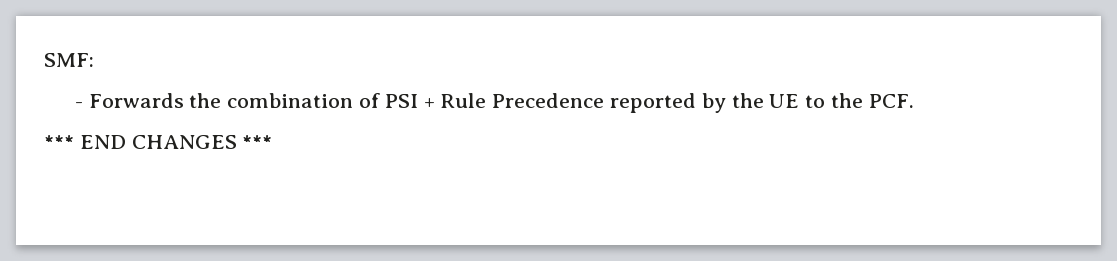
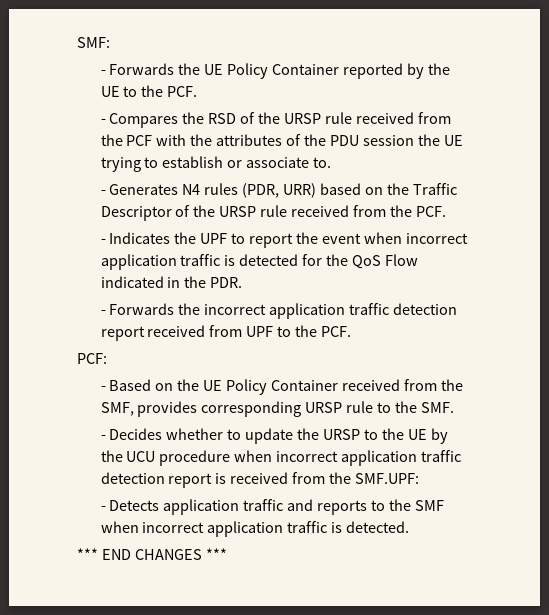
[227,93,605,108] combination of PSI + Rule Precedence -> [204,63,340,79] UE Policy Container
(914, 101) none -> [100,112,451,128] [100,134,463,146] [100,156,332,172] [100,183,457,198] [100,205,446,221] [100,232,468,248] [100,254,418,270] [100,276,243,288] [100,303,457,319] [100,325,351,341] [77,353,107,364] [100,379,463,395] [100,401,454,417] [100,428,448,444] [100,450,461,466] [100,472,419,488] [100,499,444,515] [100,521,410,537] // - Compares the RSD of the URSP rule received from the PCF with the attributes of the PDU session the UE trying to establish or associate to. // - Generates N4 rules (PDR, URR) based on the Traffic Descriptor of the URSP rule received from the PCF. // - Indicates the UPF to report the event when incorrect application traffic is detected for the QoS Flow indicated in the PDR. // - Forwards the incorrect application traffic detection report received from UPF to the PCF. // PCF: // - Based on the UE Policy Container received from the SMF, provides corresponding URSP rule to the SMF. // - Decides whether to update the URSP to the UE by the UCU procedure when incorrect application traffic detection report is received from the SMF.UPF: // - Detects application traffic and reports to the SMF when incorrect application traffic is detected.

